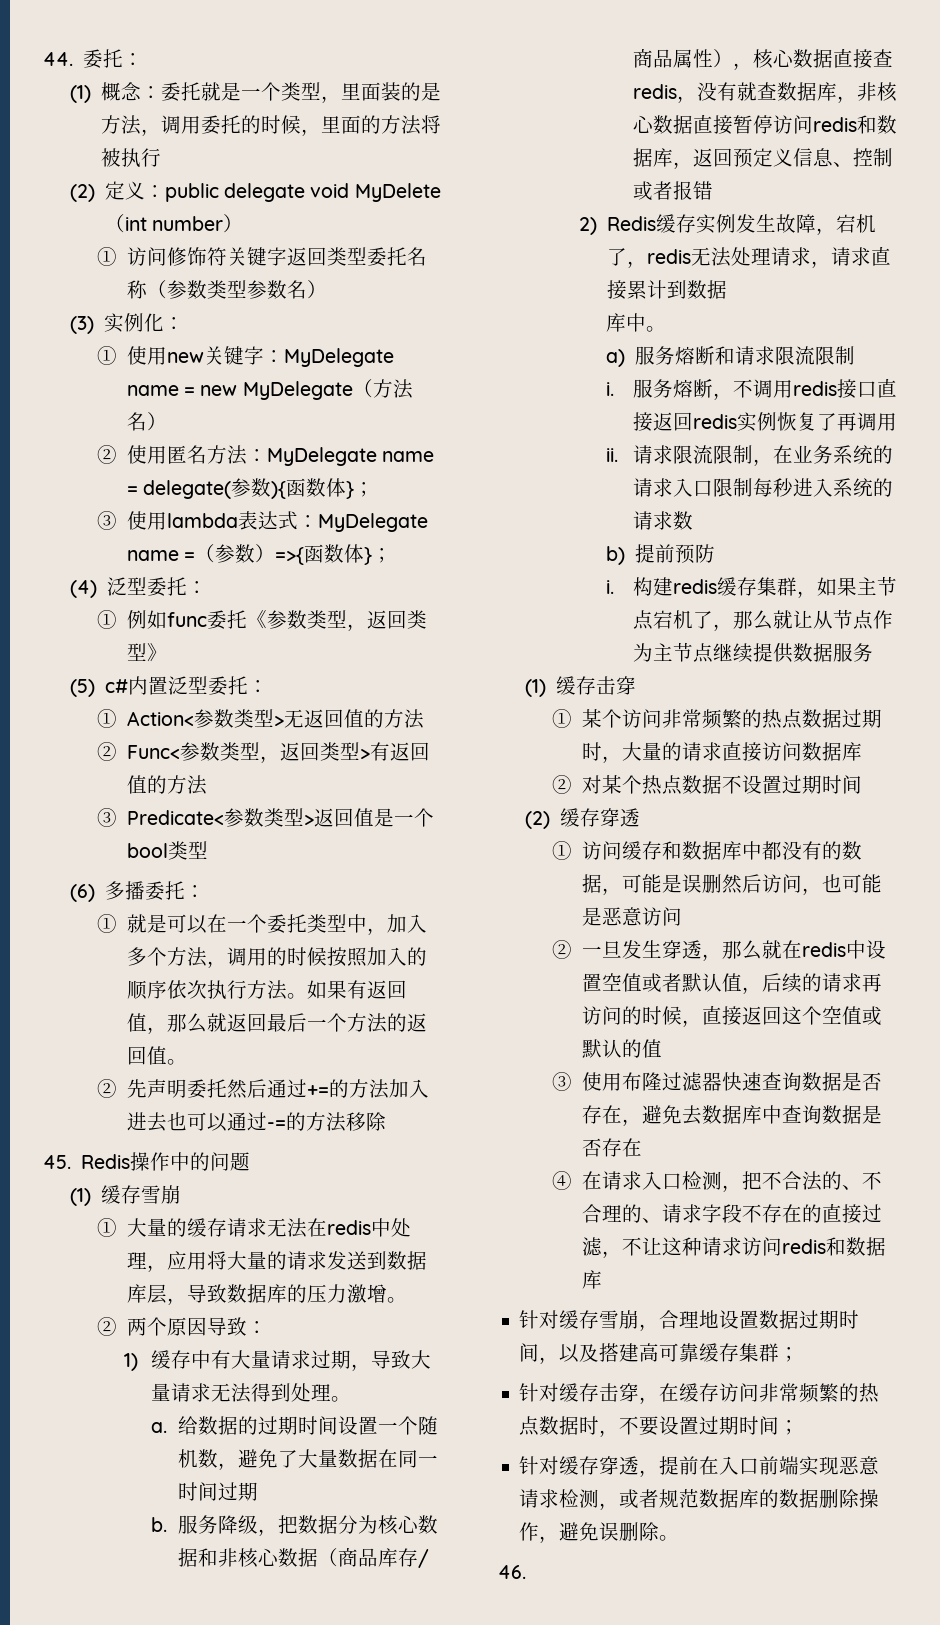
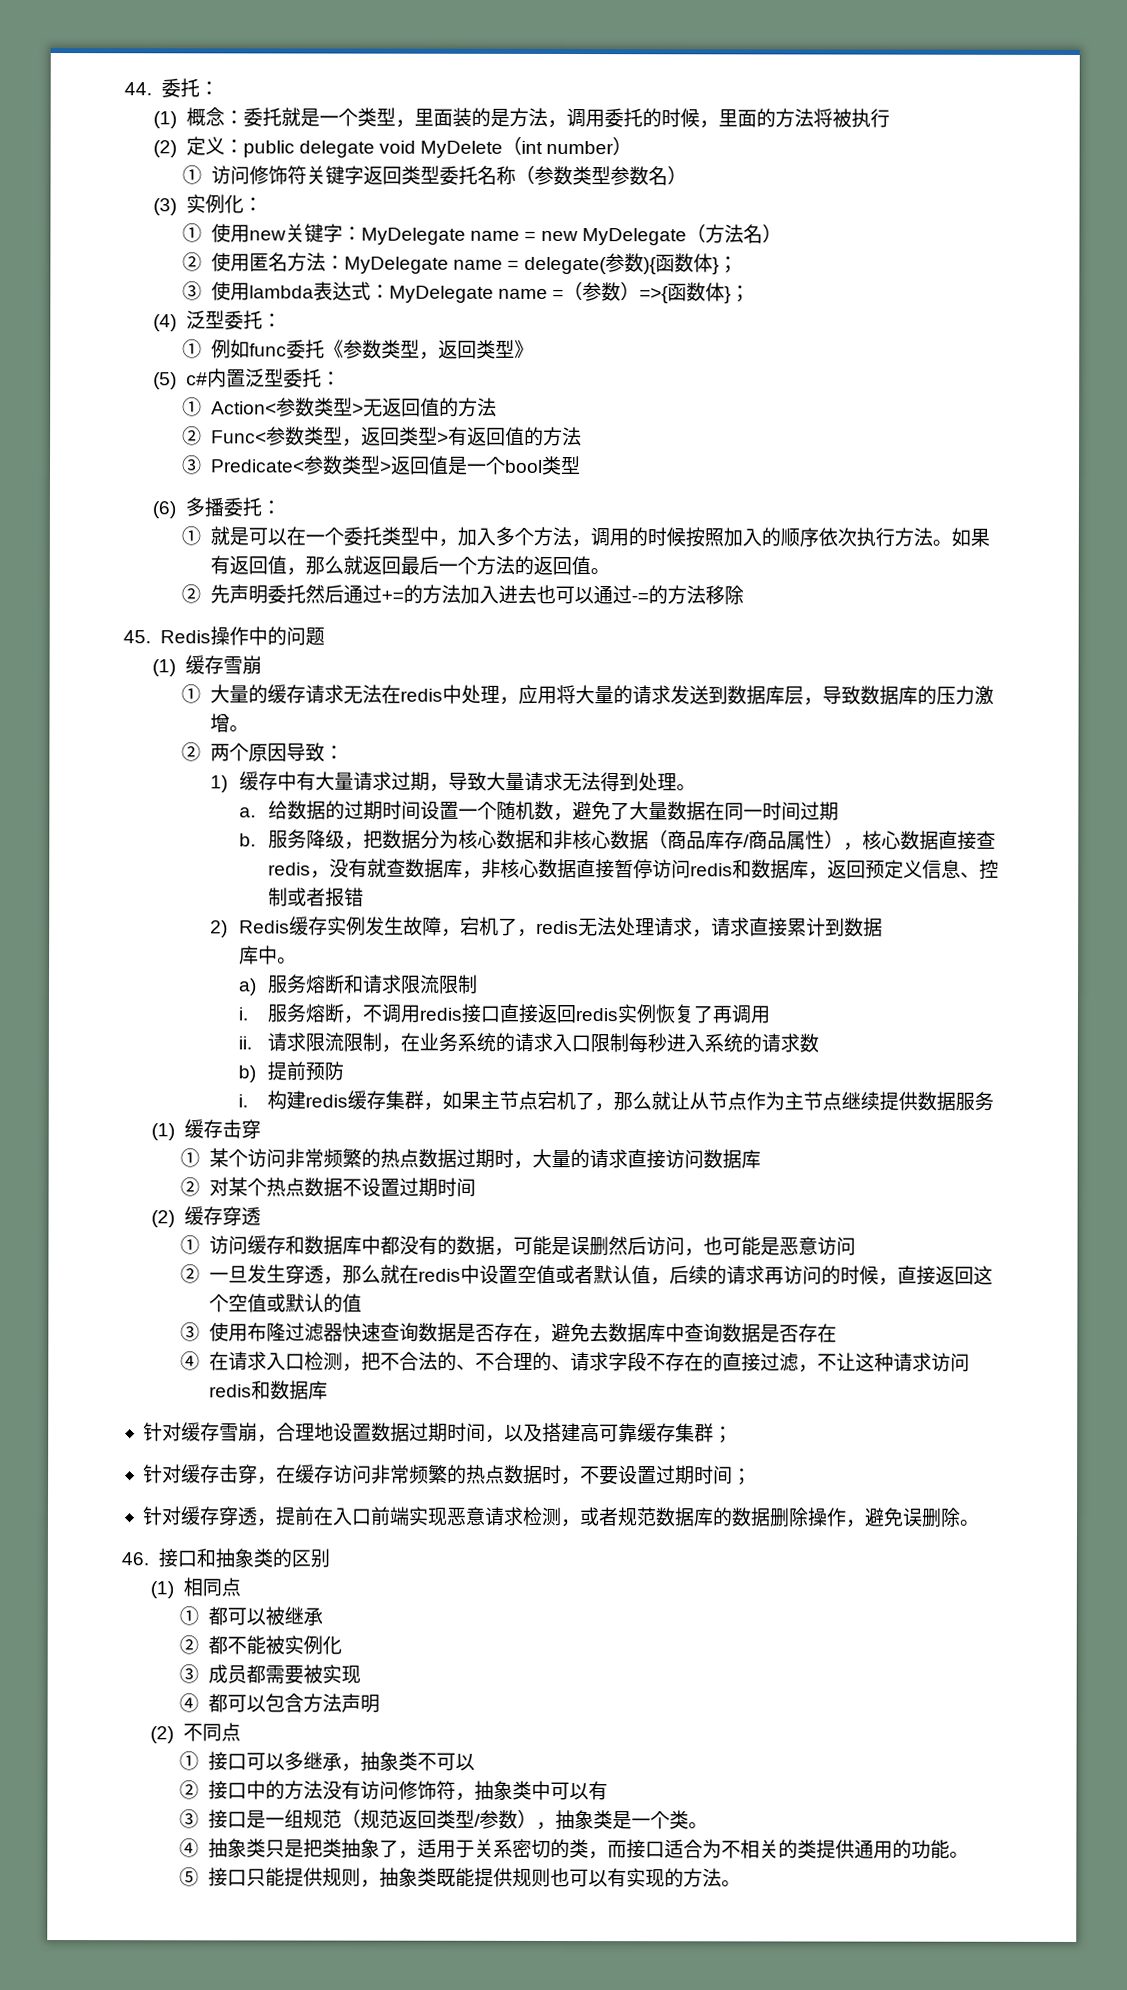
(526, 1572) none -> [157,1548,330,1568] [150,1577,241,1599] [179,1606,324,1626] [179,1635,343,1655] [179,1664,362,1685] [179,1693,381,1713] [150,1722,241,1744] [179,1751,476,1772] [179,1780,609,1801] [179,1809,709,1830] [179,1838,970,1860] [179,1867,742,1888] 接口和抽象类的区别 // (1)相同点 // ①都可以被继承 // ②都不能被实例化 // ③成员都需要被实现 // ④都可以包含方法声明 // (2)不同点 // ①接口可以多继承，抽象类不可以 // ②接口中的方法没有访问修饰符，抽象类中可以有 // ③接口是一组规范（规范返回类型/参数），抽象类是一个类。 // ④抽象类只是把类抽象了，适用于关系密切的类，而接口适合为不相关的类提供通用的功能。 // ⑤接口只能提供规则，抽象类既能提供规则也可以有实现的方法。

